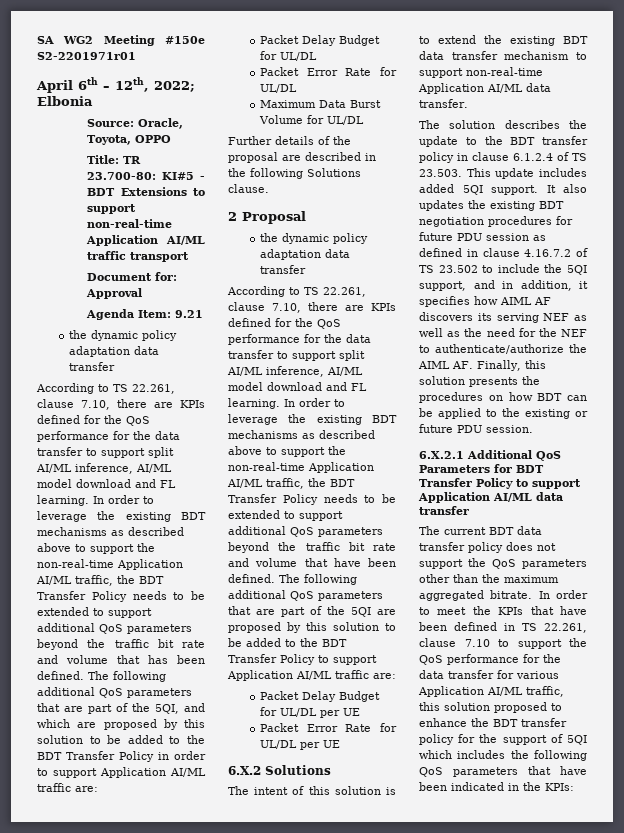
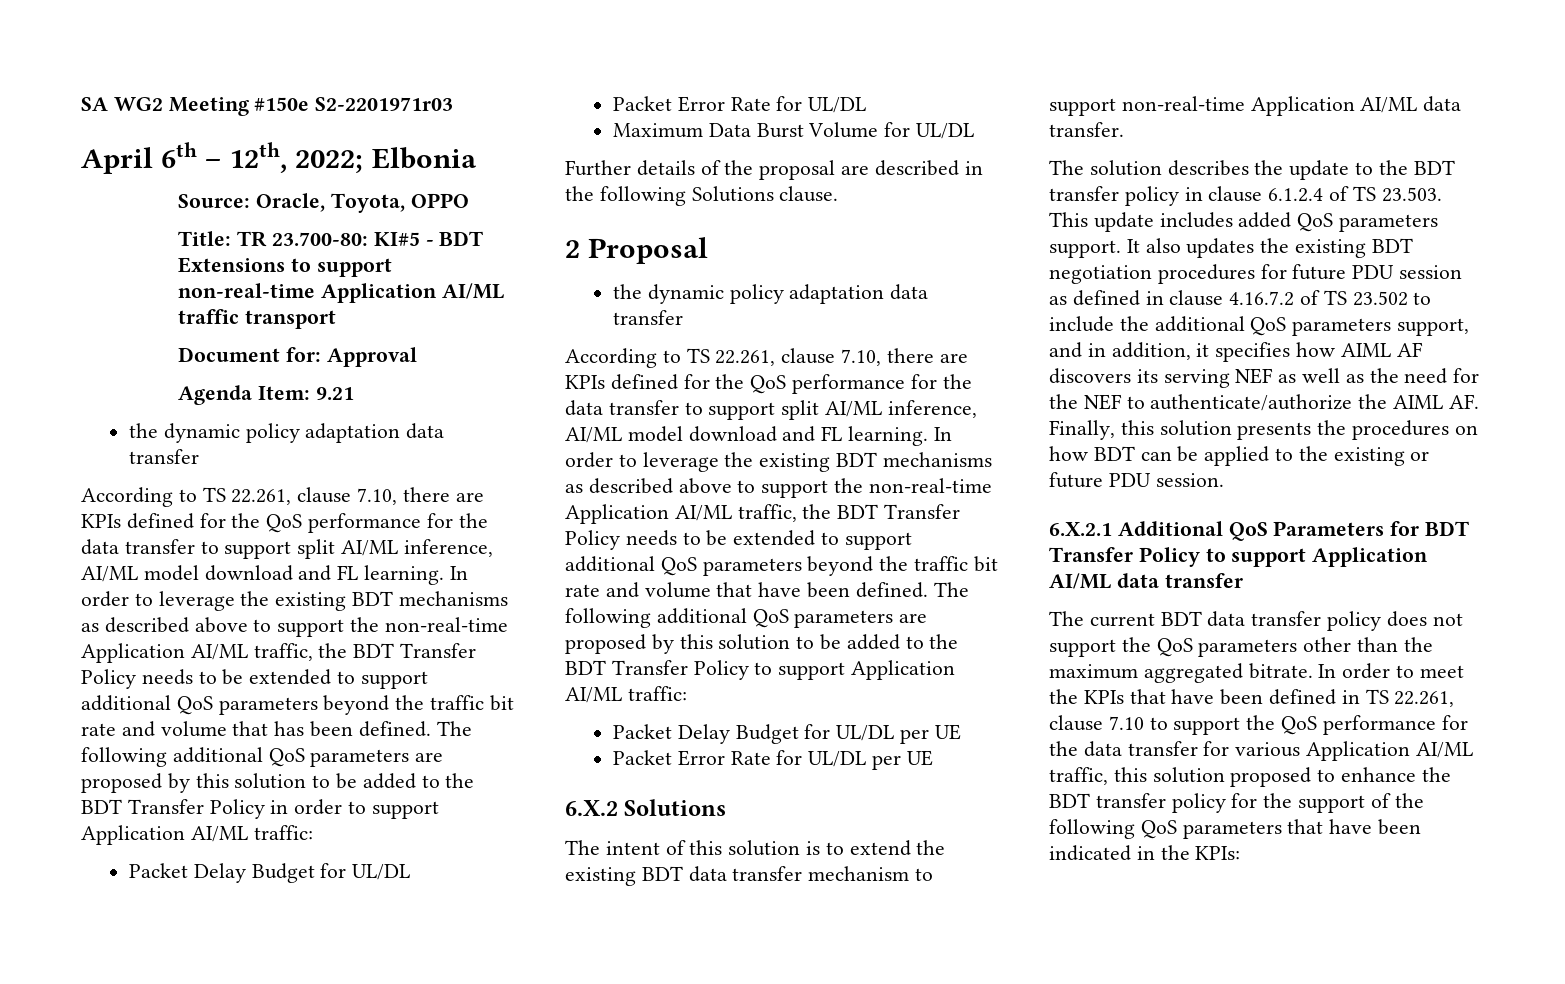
[37,52,136,60] S2-2201971r01 -> [315,97,454,111] S2-2201971r03
[37,703,205,714] [37,719,70,728] that are part of the 5QI, and which -> (410, 758) none
[37,783,98,792] traffic are: -> [253,825,313,840] traffic:
[228,606,371,617] that are part of the 5QI -> (894, 619) none
[335,670,396,679] traffic are: -> [627,686,687,701] traffic:
[462,185,483,195] 5QI -> [1297,213,1439,232] QoS parameters
[567,265,587,275] 5QI -> [1154,316,1392,336] additional QoS parameters
[567,735,587,745] [419,750,506,759] 5QI which includes -> (1391, 800) none

